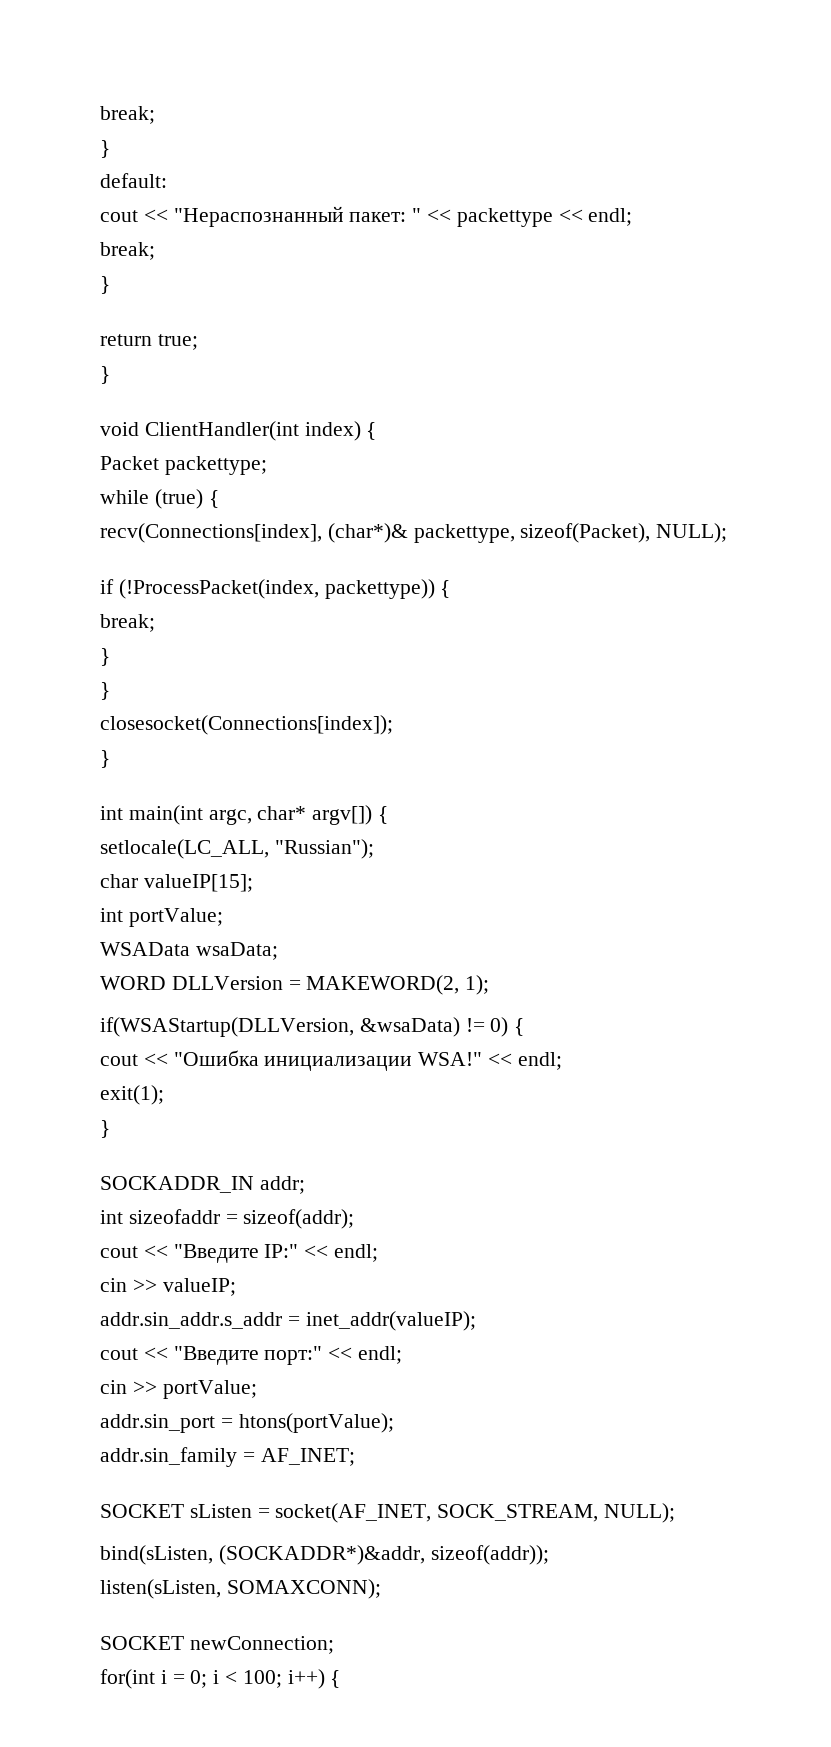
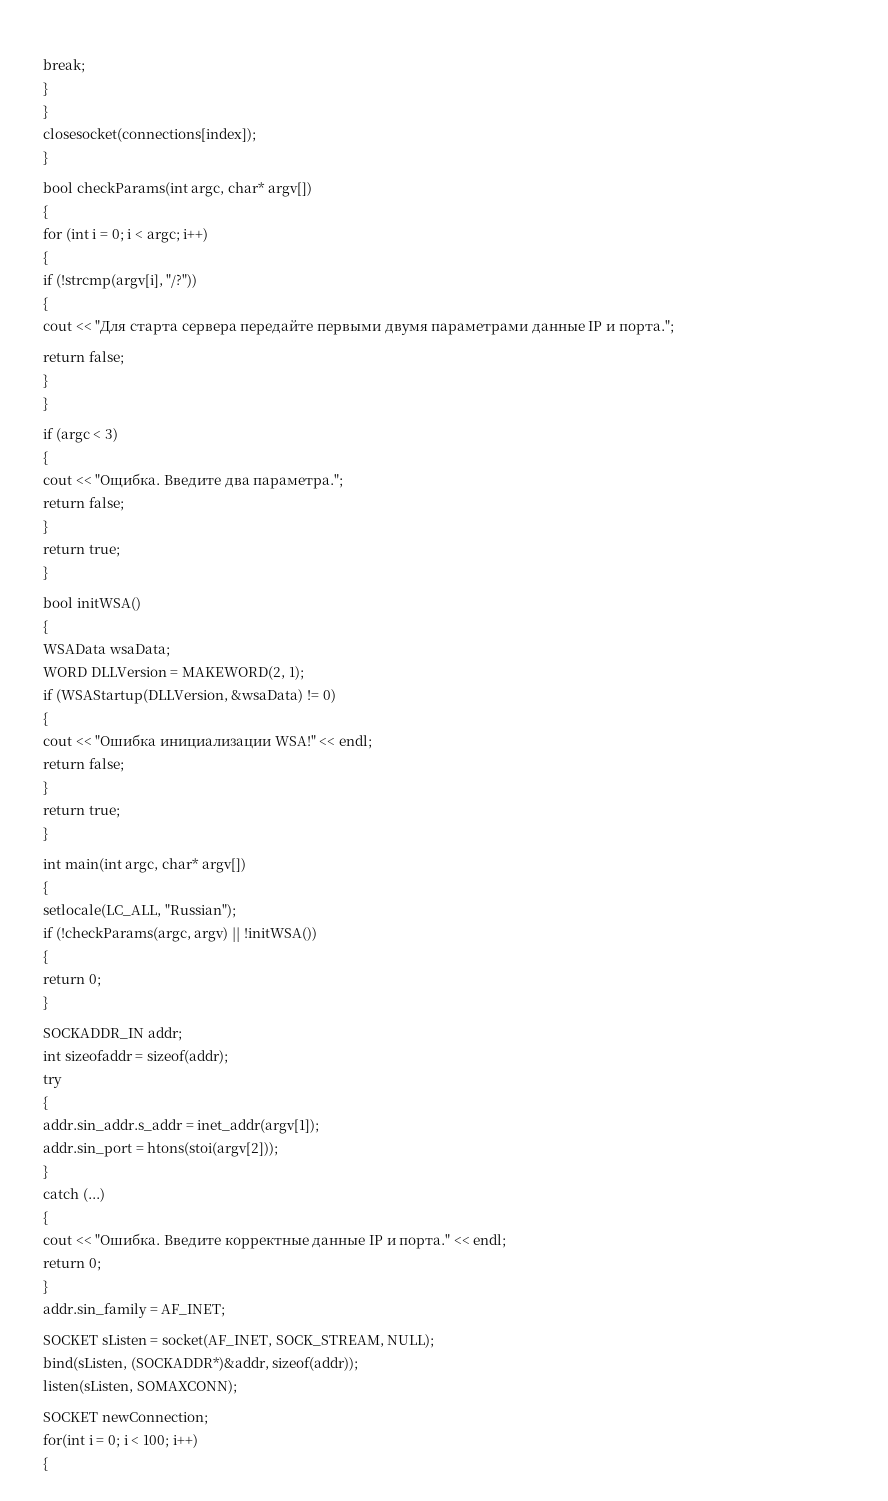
[100,106,155,124] [100,140,110,158] [100,173,167,188] [100,206,633,227] [100,242,155,260] [100,276,110,294] [100,334,198,350] [100,366,110,384] [100,421,377,441] [100,456,267,475] [100,489,219,509] [100,523,728,543] [100,579,451,599] [100,614,155,632] [100,648,110,666] [100,682,110,700] [100,715,393,735] [100,750,110,768] [100,805,389,825] [100,839,374,859] [100,874,253,892] [100,908,223,927] break; // } // default: // cout << "Нераспознанный пакет: " << packettype << endl; // break; // } // return true; // } // void ClientHandler(int index) { // Packet packettype; // while (true) { // recv(Connections[index], (char*)& packettype, sizeof(Packet), NULL); // if (!ProcessPacket(index, packettype)) { // break; // } // } // closesocket(Connections[index]); // } // int main(int argc, char* argv[]) { // setlocale(LC_ALL, "Russian"); // char valueIP[15]; // int portValue; -> [43,59,85,73] [43,82,48,96] [43,105,48,119] [43,128,256,142] [43,151,48,165] [43,182,312,197] [43,205,48,219] [43,228,209,243] [43,251,48,265] [43,274,198,289] [43,297,48,311] [43,320,674,335] [43,351,124,365] [43,374,48,388] [43,397,48,411] [43,428,118,443] [43,451,48,465] [43,473,344,489] [43,497,124,511] [43,520,48,534] [43,544,120,557] [43,566,48,580] [43,597,141,611] [43,620,48,634] break; // } // } // closesocket(connections[index]); // } // bool checkParams(int argc, char* argv[]) // { // for (int i = 0; i < argc; i++) // { // if (!strcmp(argv[i], "/?")) // { // cout << "Для старта сервера передайте первыми двумя параметрами данные IP и порта."; // return false; // } // } // if (argc < 3) // { // cout << "Ощибка. Введите два параметра."; // return false; // } // return true; // } // bool initWSA() // {
[100,1017,354,1037] if(WSAStartup(DLLVersion, -> [43,689,228,704] if (WSAStartup(DLLVersion,
(509, 1027) none -> (336, 696) //
[100,1085,164,1105] exit(1); -> [43,758,124,772] [43,781,48,795] [43,805,120,818] [43,827,48,841] [43,858,246,873] [43,881,48,895] [43,904,236,918] [43,927,317,942] [43,950,48,964] [43,974,101,987] return false; // } // return true; // } // int main(int argc, char* argv[]) // { // setlocale(LC_ALL, "Russian"); // if (!checkParams(argc, argv) || !initWSA()) // { // return 0;
[100,1244,379,1263] [100,1278,236,1296] [100,1311,476,1331] [100,1346,403,1365] [100,1380,257,1399] [100,1413,394,1433] cout << "Введите IP:" << endl; // cin >> valueIP; // addr.sin_addr.s_addr = inet_addr(valueIP); // cout << "Введите порт:" << endl; // cin >> portValue; // addr.sin_port = htons(portValue); -> [43,1074,62,1088] [43,1096,48,1110] [43,1119,320,1134] [43,1142,279,1157] [43,1165,48,1179] [43,1188,105,1202] [43,1211,48,1225] [43,1233,507,1249] [43,1258,101,1271] [43,1280,48,1294] try // { // addr.sin_addr.s_addr = inet_addr(argv[1]); // addr.sin_port = htons(stoi(argv[2])); // } // catch (...) // { // cout << "Ошибка. Введите корректные данные IP и порта." << endl; // return 0; // }
(325, 1679) none -> (198, 1441) //

